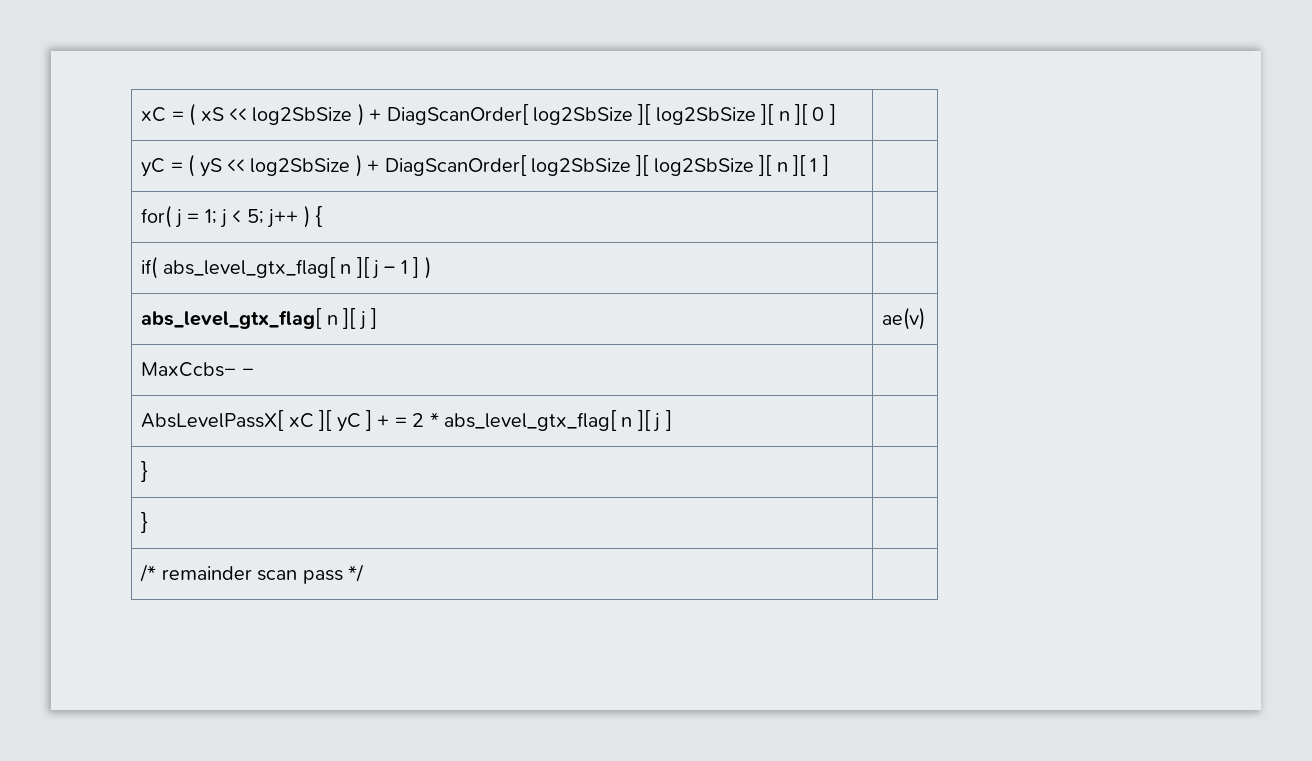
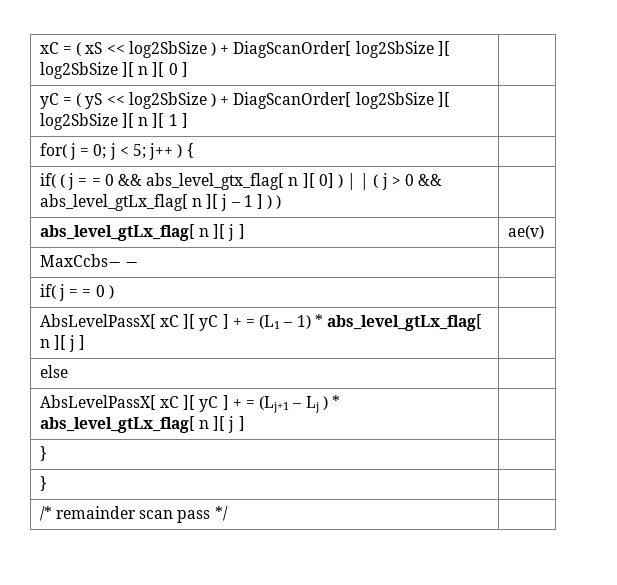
[204,209,217,224] 1; -> [93,144,107,159] 0;
[162,257,336,278] abs_level_gtx_flag[ -> [60,173,443,190] [39,194,188,211] ( j = = 0 && abs_level_gtx_flag[ n ][ 0] ) | | ( j > 0 && abs_level_gtLx_flag[
[141,308,323,329] | // abs_level_gtx_flag[ -> [276,195,282,209] [39,224,195,241] ) | // abs_level_gtLx_flag[
[141,410,618,432] // AbsLevelPassX[ xC ][ yC ] + = 2 * abs_level_gtx_flag[ -> [39,284,114,301] [39,314,482,331] [39,335,86,352] [39,365,68,378] [39,395,340,413] [39,416,195,433] // if( j = = 0 ) | // AbsLevelPassX[ xC ][ yC ] + = (L1 – 1) * abs_level_gtLx_flag[ n ][ j ] | // else | // AbsLevelPassX[ xC ][ yC ] + = (Lj+1 – Lj ) * abs_level_gtLx_flag[

